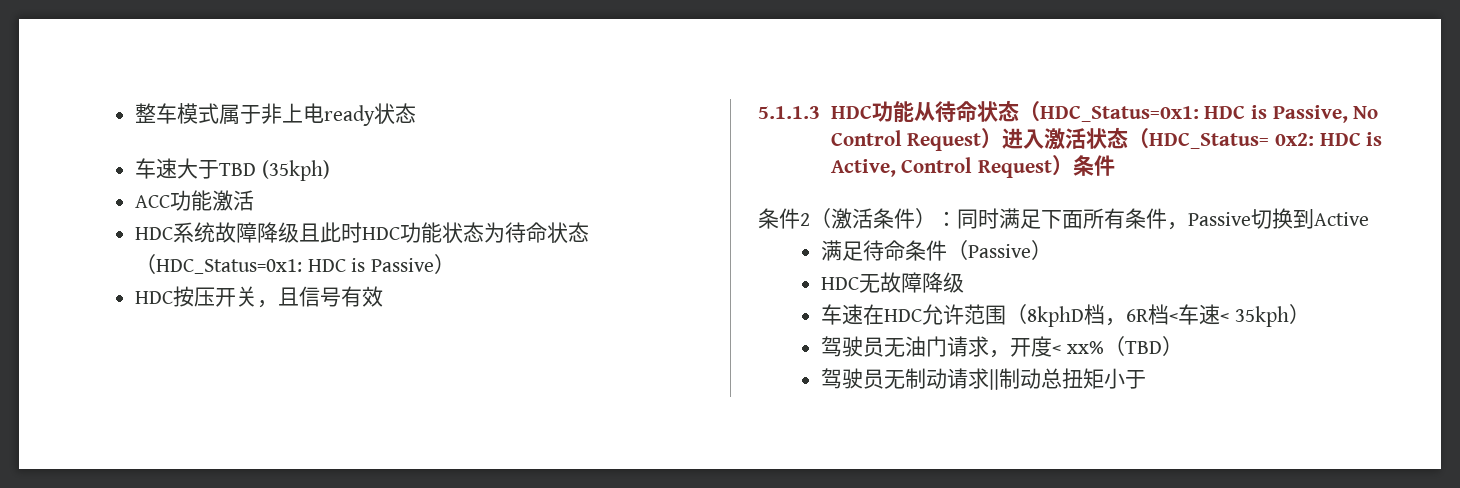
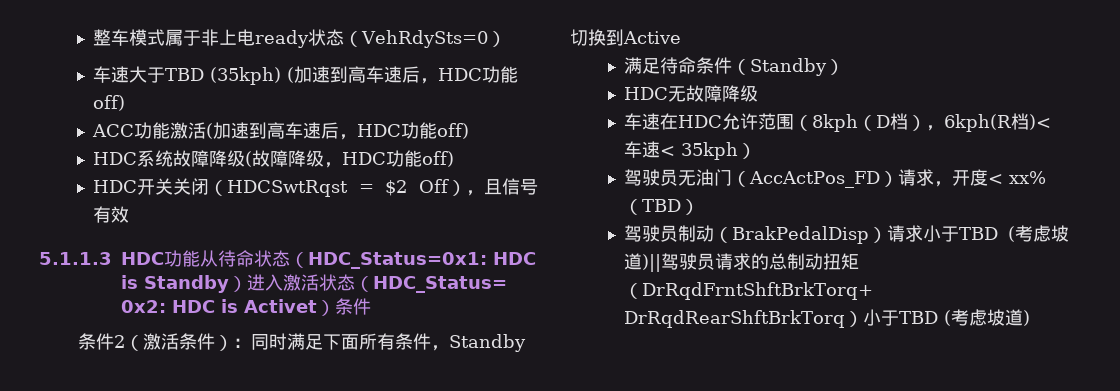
(417, 113) none -> [344,30,507,48] （VehRdySts=0）
[135,190,255,211] [135,222,590,243] [135,254,456,274] [135,286,258,307] // ACC功能激活 // HDC系统故障降级且此时HDC功能状态为待命状态（HDC_Status=0x1: HDC is Passive） // HDC按压开关 -> [287,66,519,84] [93,95,126,111] [92,122,470,140] [93,150,455,168] [93,178,466,197] (加速到高车速后，HDC功能off) // ACC功能激活(加速到高车速后，HDC功能off) // HDC系统故障降级(故障降级，HDC功能off) // HDC开关关闭（HDCSwtRqst = $2 Off）
[1272,105,1379,123] [830,130,982,151] Passive, No Control Request -> [144,275,229,293] Standby
[830,157,1052,178] Active, Control Request -> [244,299,317,313] Activet
[1188,212,1251,226] Passive -> [448,334,526,352] Standby
[968,244,1032,258] Passive -> [750,58,828,76] Standby
[1027,304,1179,327] 8kphD档，6R档< -> [812,113,1052,132] 8kph（D档），6kph(R档)<
(948, 346) none -> [732,171,899,188] （AccActPos_FD）
[884,368,1147,390] 无制动请求||制动总扭矩小于 -> [678,225,1069,244] [624,253,860,272] [624,282,874,300] [624,309,1031,328] 制动（BrakPedalDisp）请求小于TBD (考虑坡道)||驾驶员请求的总制动扭矩（DrRqdFrntShftBrkTorq+ DrRqdRearShftBrkTorq）小于TBD (考虑坡道)

